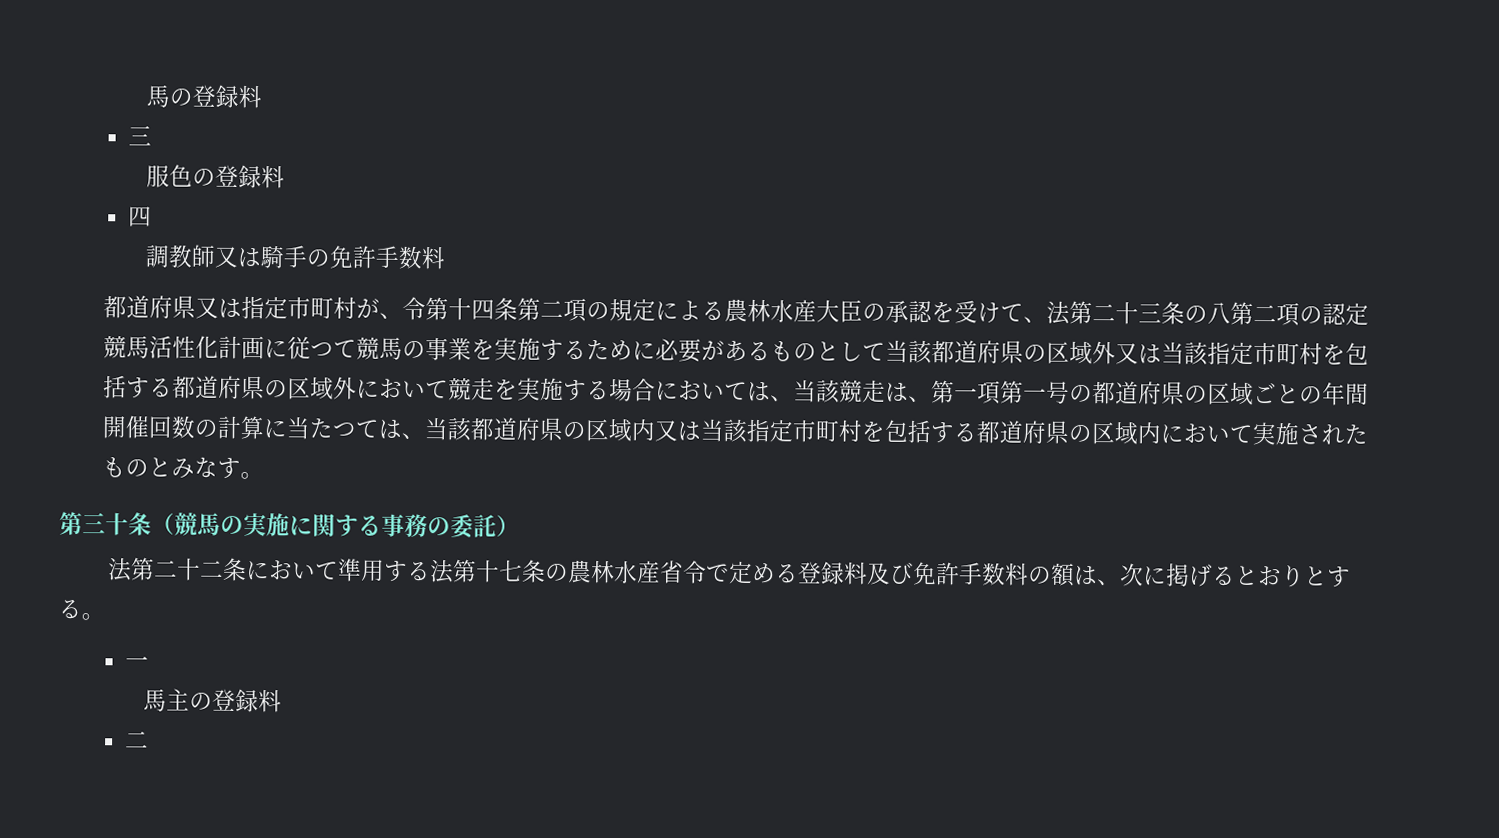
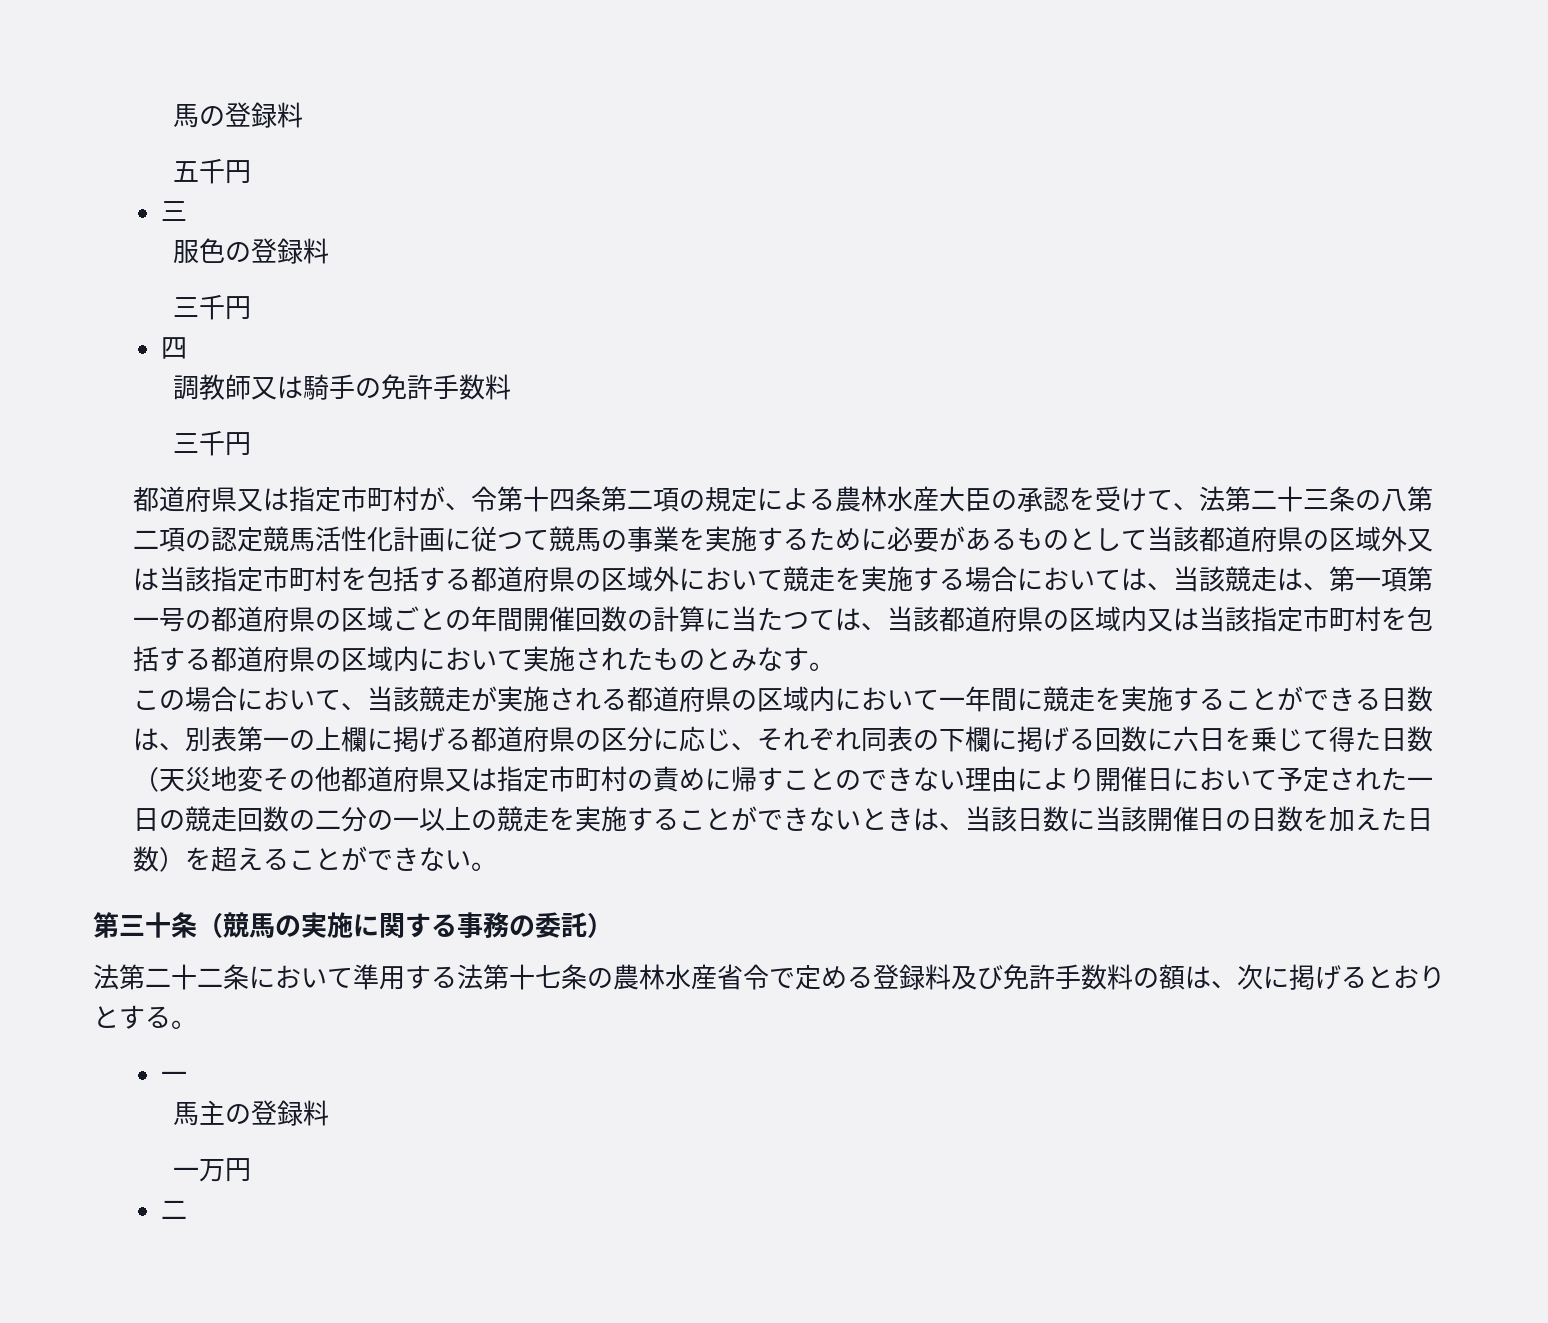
(263, 96) none -> [172,158,251,184] // 五千円
(286, 177) none -> [172,294,251,320] // 三千円
(447, 258) none -> [172,430,251,456] // 三千円
(264, 475) none -> [132,686,1433,712] [132,726,1433,752] [132,766,1433,792] [132,806,1433,832] [132,846,497,872] // この場合において、当該競走が実施される都道府県の区域内において一年間に競走を実施することができる日数は、別表第一の上欄に掲げる都道府県の区分に応じ、それぞれ同表の下欄に掲げる回数に六日を乗じて得た日数（天災地変その他都道府県又は指定市町村の責めに帰すことのできない理由により開催日において予定された一日の競走回数の二分の一以上の競走を実施することができないときは、当該日数に当該開催日の日数を加えた日数）を超えることができない。
(283, 701) none -> [172,1158,251,1182] // 一万円

